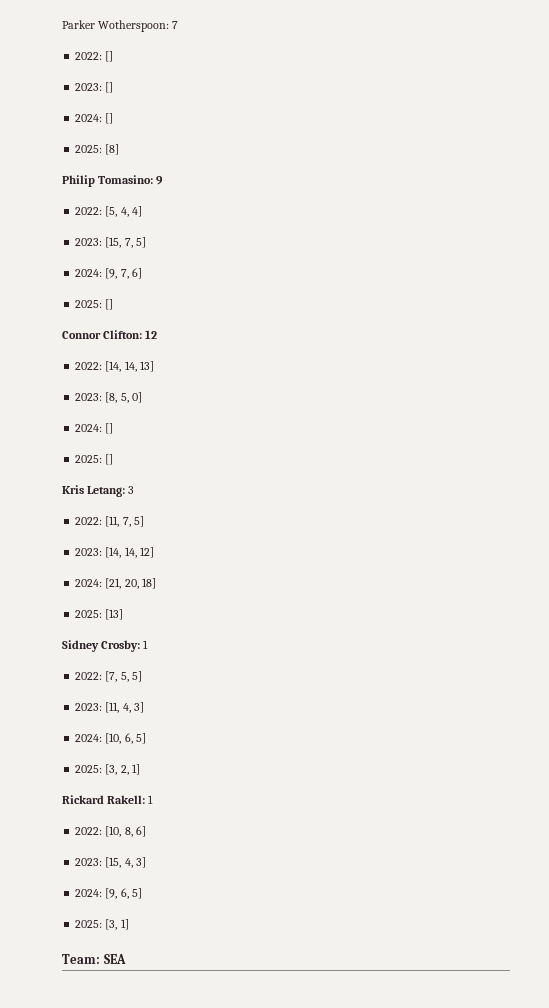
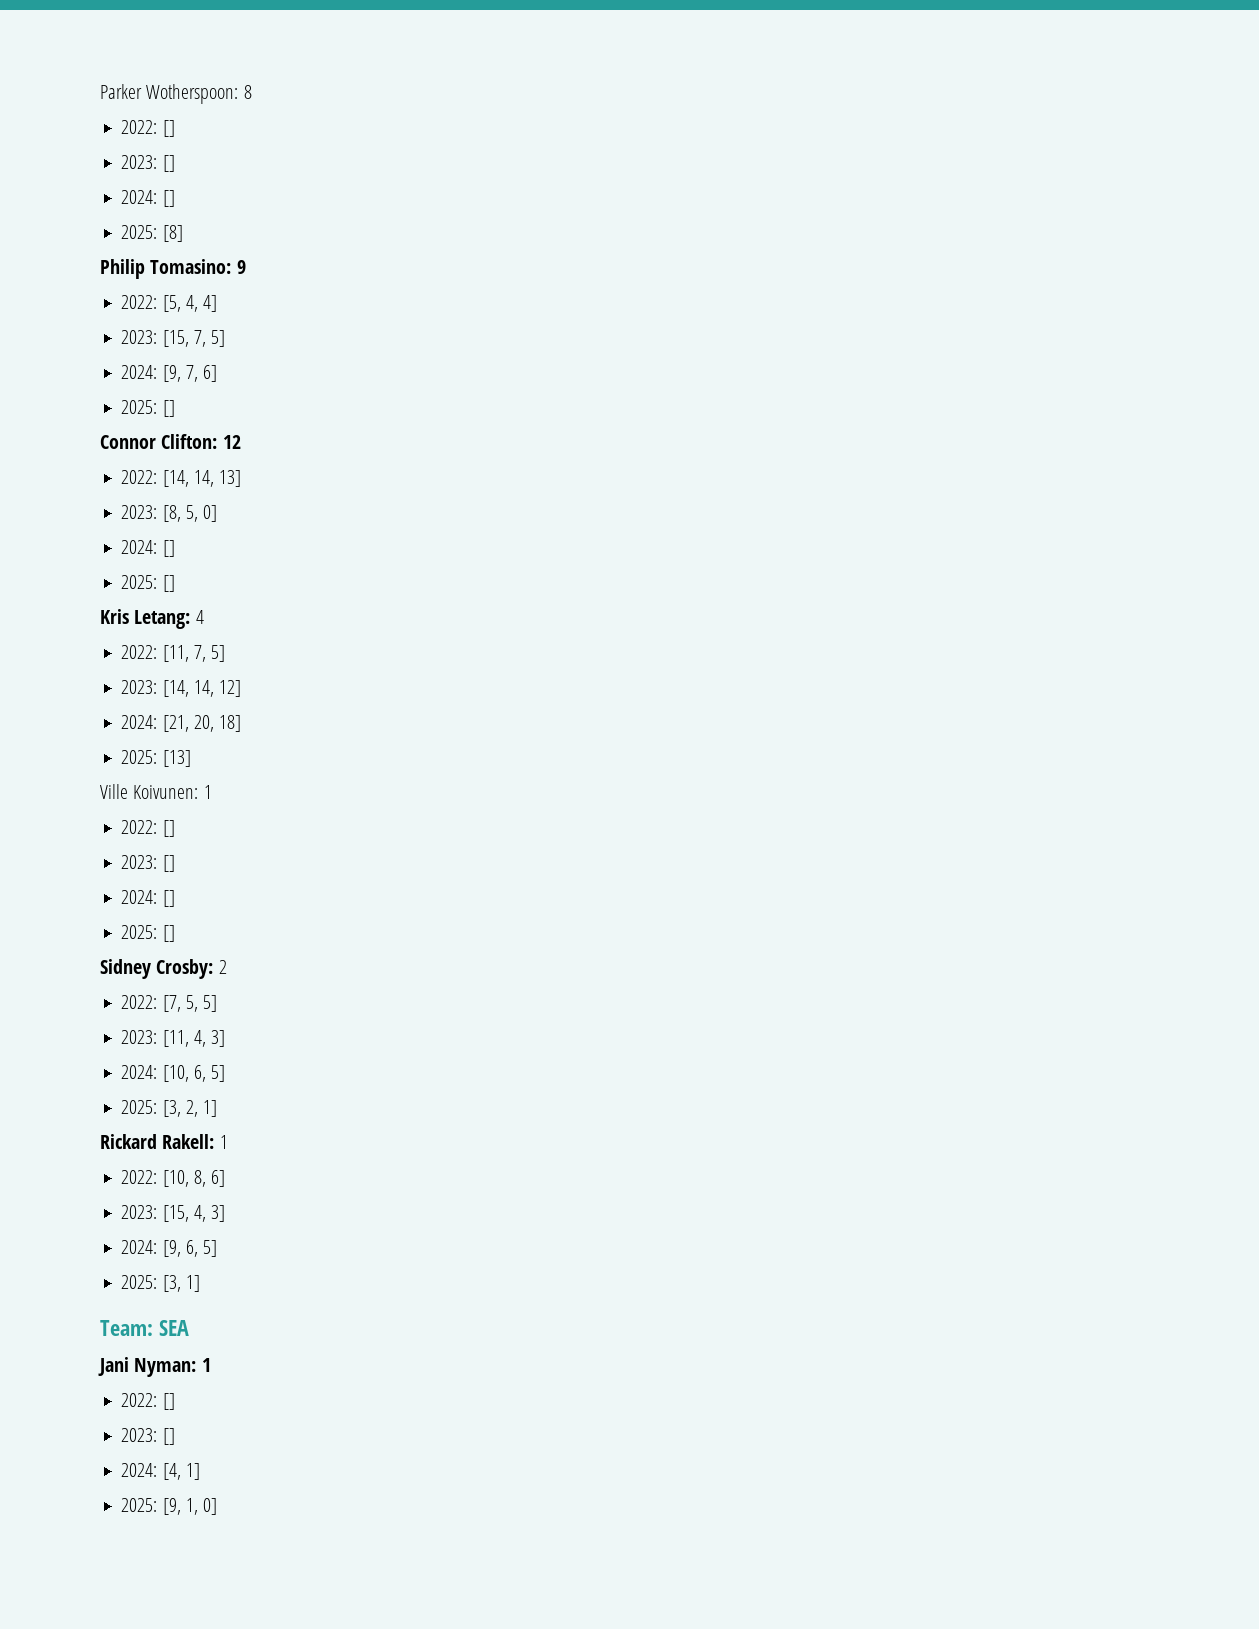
[172,21,179,29] 7 -> [243,85,252,99] 8
[128,486,135,494] 3 -> [195,610,204,624] 4
(124, 614) none -> [100,784,212,799] [121,820,175,837] [121,855,175,872] [121,890,175,907] [121,925,175,942] // Ville Koivunen: 1 // 2022: [] // 2023: [] // 2024: [] // 2025: []
[143,640,149,649] 1 -> [218,960,227,974] 2
(126, 959) none -> [98,1357,211,1377] [121,1393,175,1410] [121,1428,175,1445] [121,1463,200,1480] [121,1498,218,1515] // Jani Nyman: 1 // 2022: [] // 2023: [] // 2024: [4, 1] // 2025: [9, 1, 0]

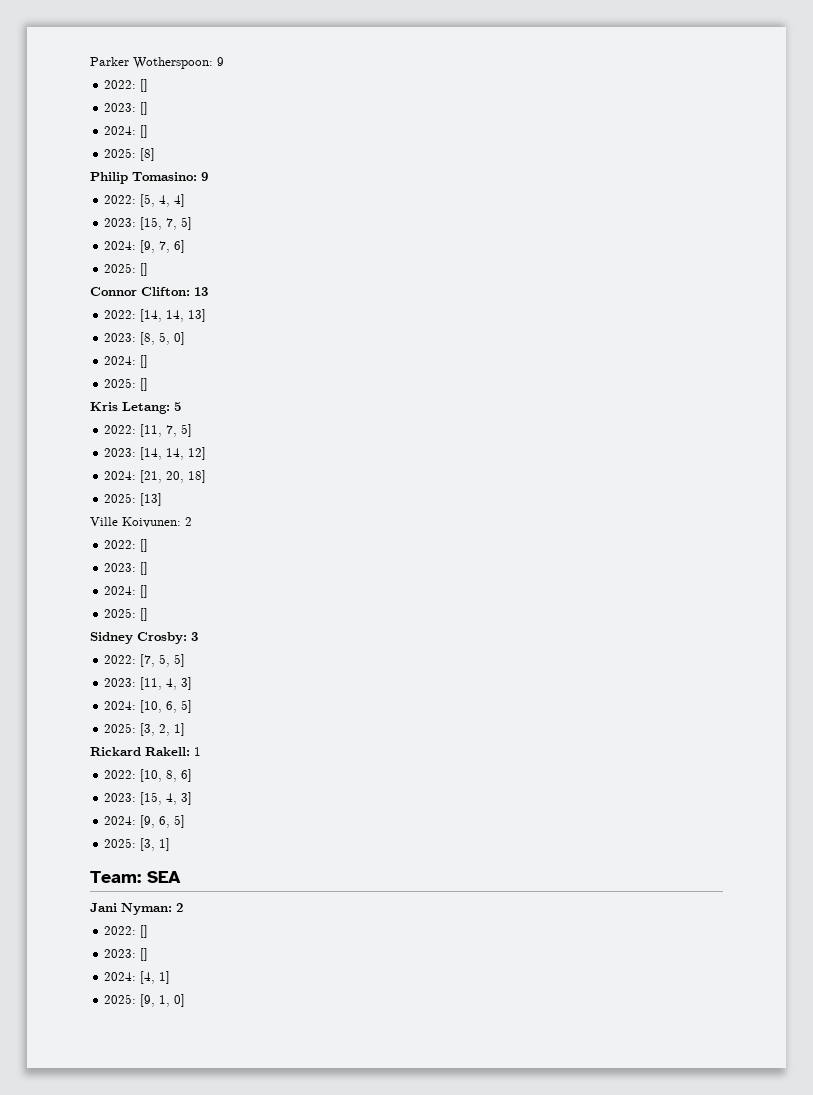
[243,85,252,99] 8 -> [217,57,224,66] 9
[222,435,241,449] 12 -> [194,287,208,296] 13
[195,610,204,624] 4 -> [174,402,181,411] 5
[203,785,212,799] 1 -> [185,517,192,526] 2
[218,960,227,974] 2 -> [191,632,198,641] 3
[201,1358,211,1372] 1 -> [176,903,183,912] 2

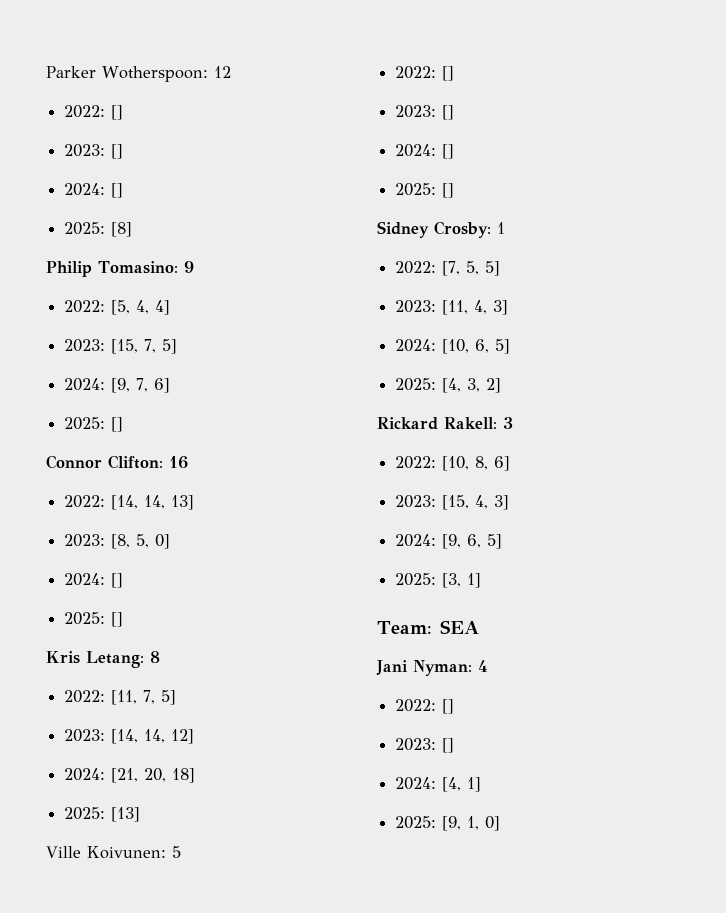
[217,57,224,66] 9 -> [213,66,231,78] 12
[194,287,208,296] 13 -> [169,456,188,469] 16
[174,402,181,411] 5 -> [150,651,160,663] 8
[185,517,192,526] 2 -> [171,846,181,858] 5
[191,632,198,641] 3 -> [497,222,505,234] 1
[140,723,186,736] [3, 2, 1] -> [442,378,502,393] [4, 3, 2]
[194,747,201,756] 1 -> [503,417,513,429] 3
[176,903,183,912] 2 -> [478,660,488,672] 4

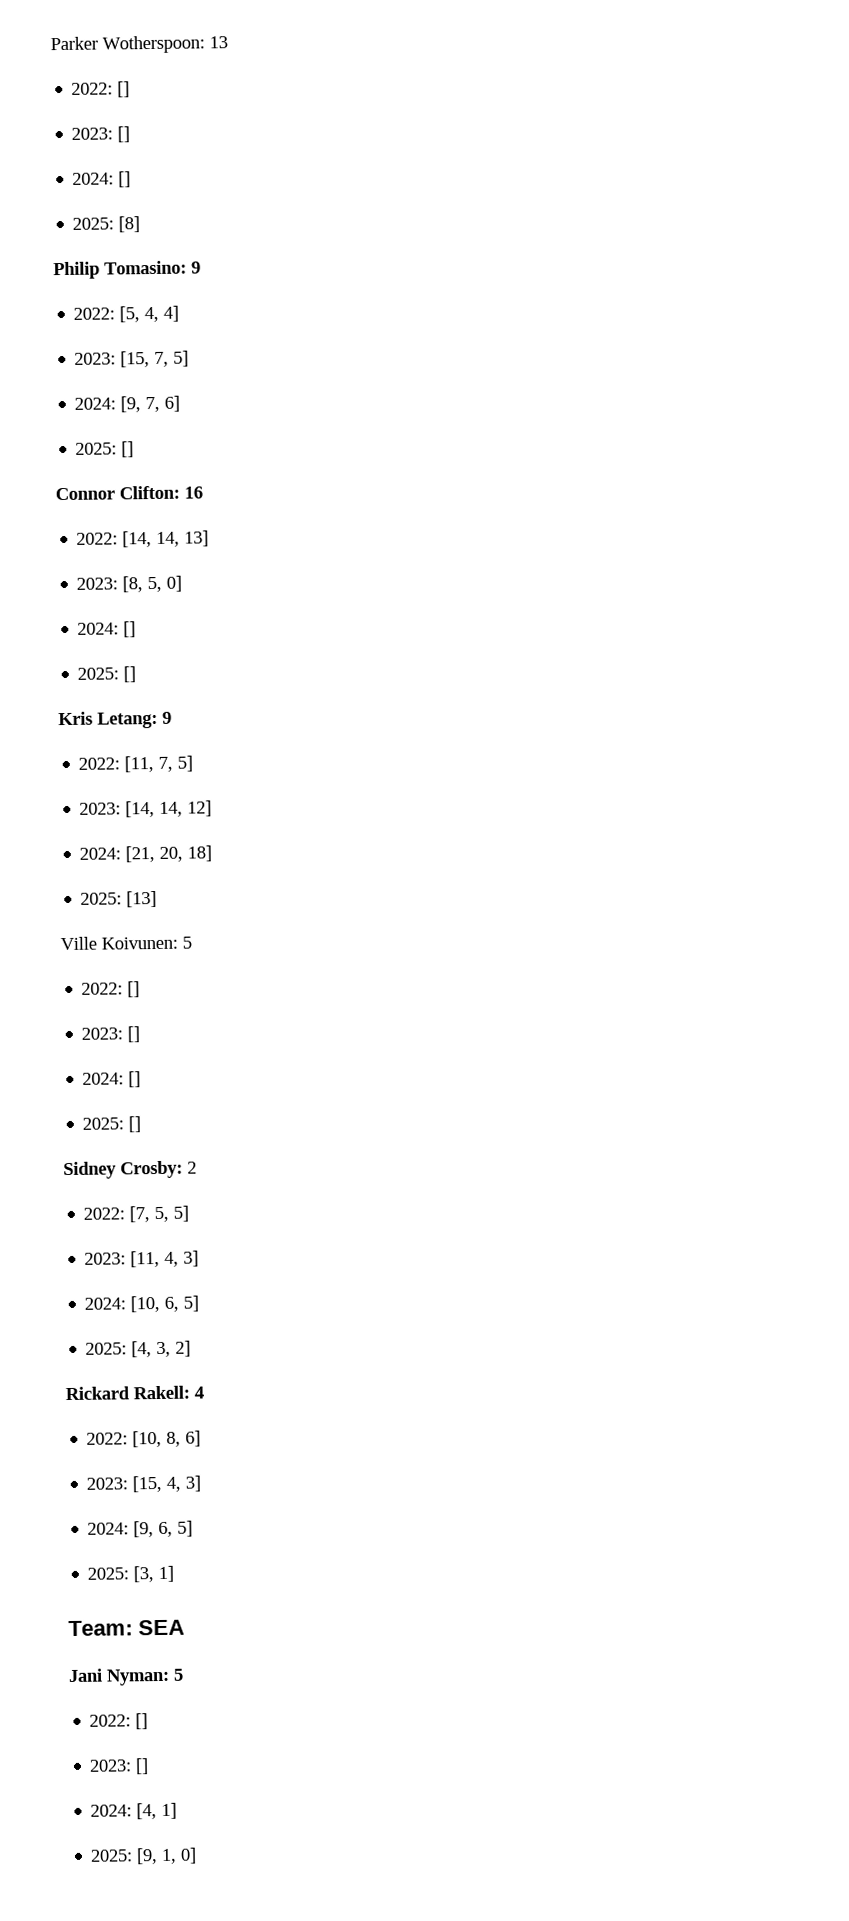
[213,66,231,78] 12 -> [209,36,228,49] 13
[150,651,160,663] 8 -> [162,711,172,724] 9
[497,222,505,234] 1 -> [187,1161,197,1174] 2
[503,417,513,429] 3 -> [194,1386,204,1399] 4
[478,660,488,672] 4 -> [173,1668,184,1681] 5

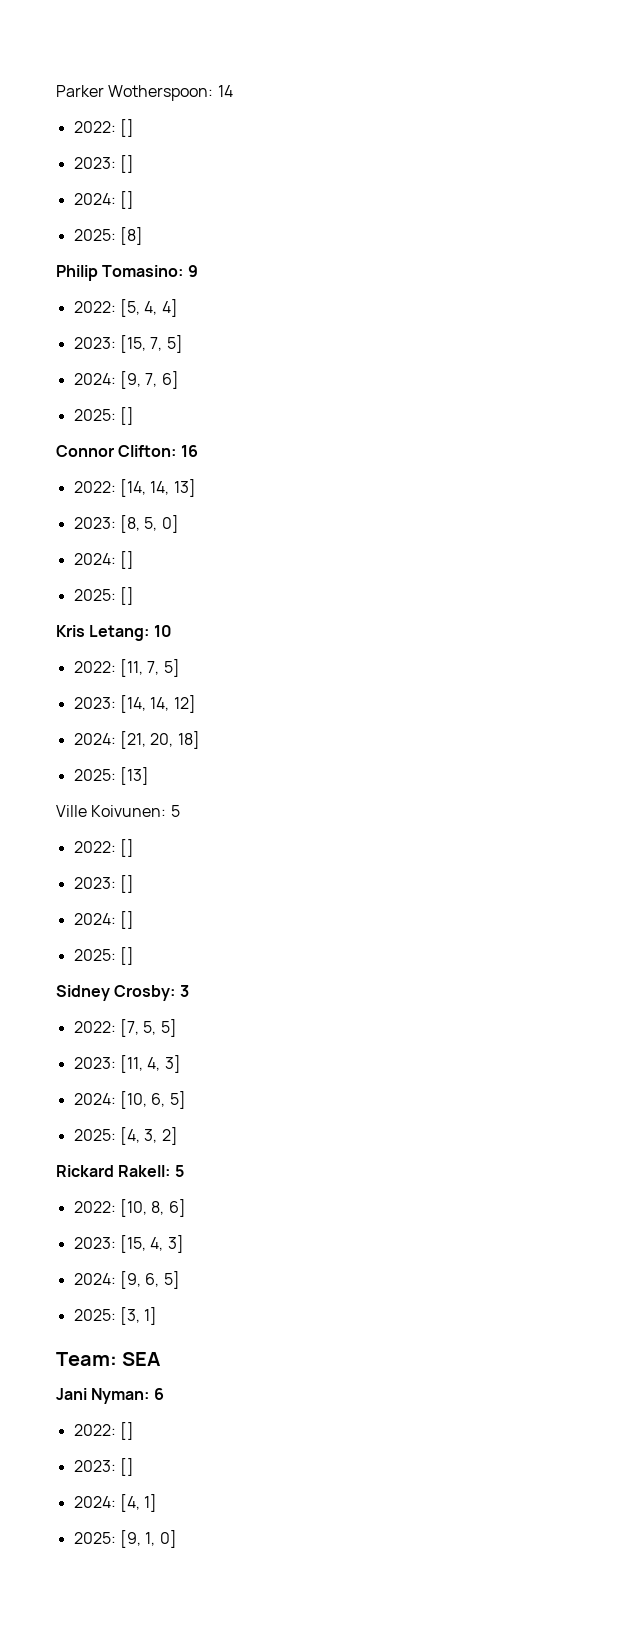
[209,36,228,49] 13 -> [217,85,233,97] 14
[162,711,172,724] 9 -> [153,625,172,637] 10
[187,1161,197,1174] 2 -> [179,985,189,997] 3
[194,1386,204,1399] 4 -> [174,1165,184,1177] 5
[173,1668,184,1681] 5 -> [153,1388,164,1400] 6

